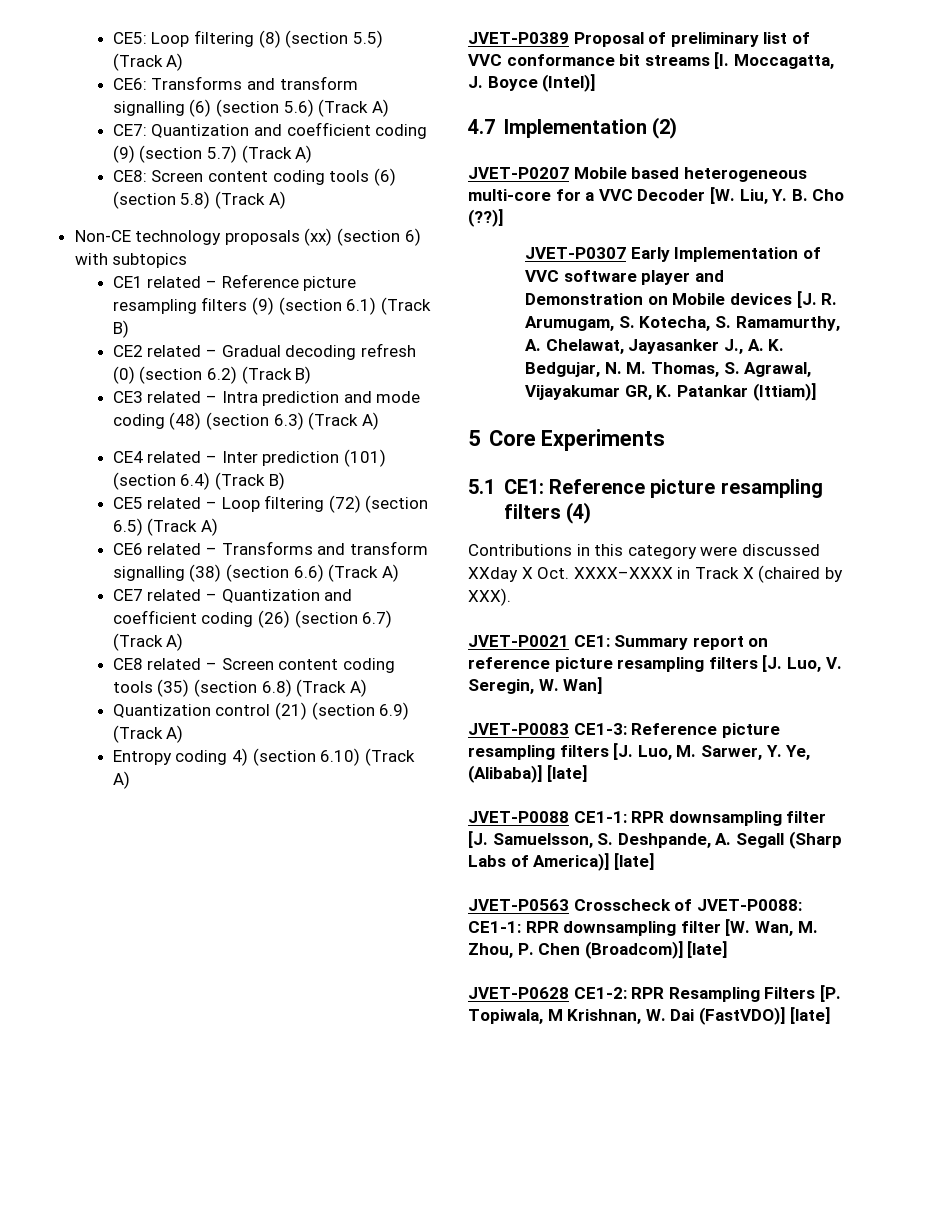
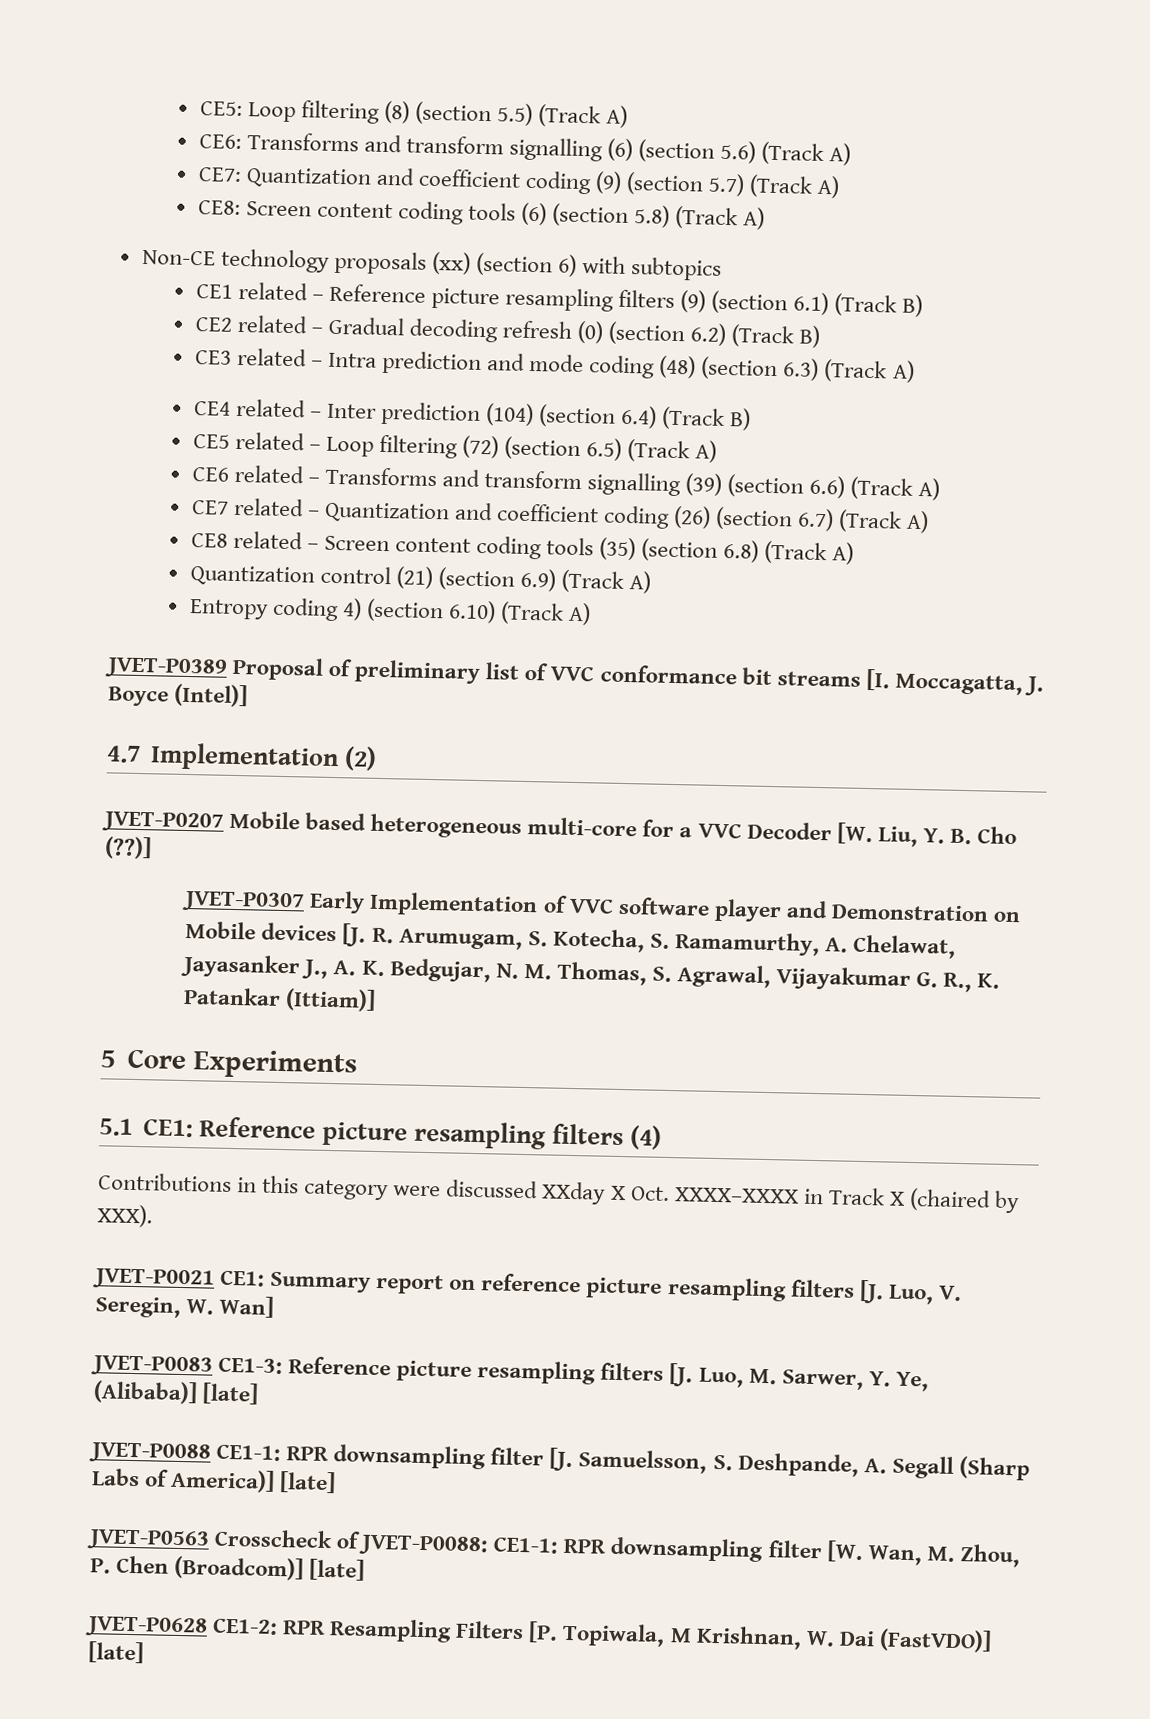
[343,449,386,467] (101) -> [485,403,535,427] (104)
[189,564,222,582] (38) -> [685,473,723,496] (39)
[624,385,652,400] GR, -> [916,972,973,993] G. R.,

